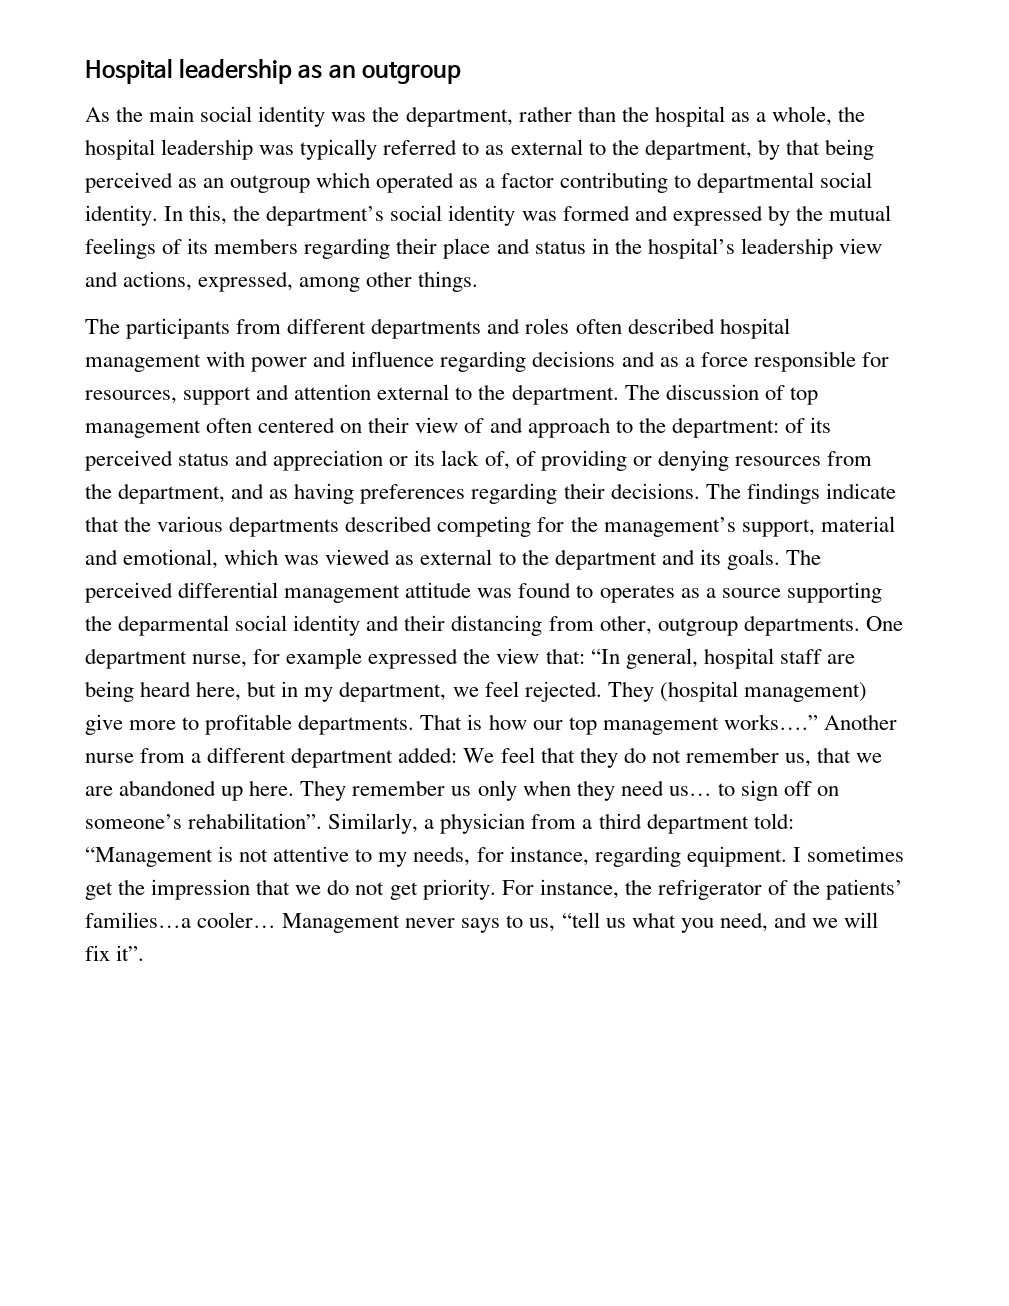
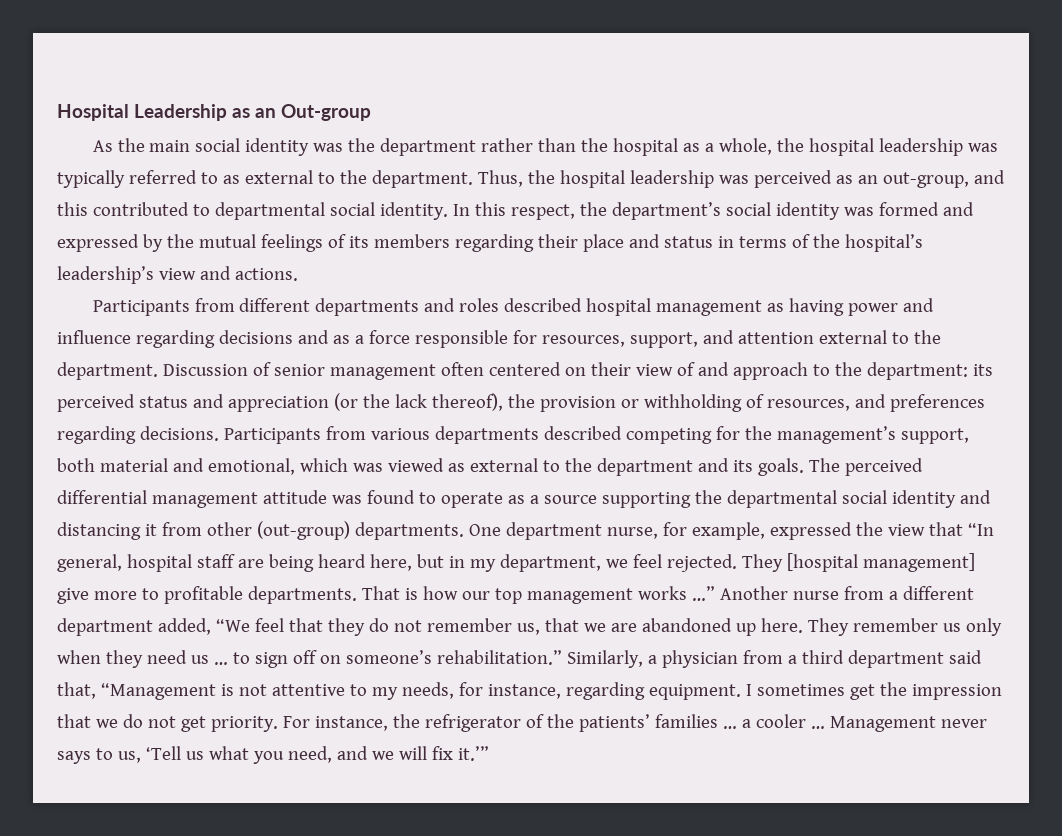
[179,58,461,84] leadership as an outgroup -> [134,104,371,121] Leadership as an Out-group
[405,106,513,127] department, -> [380,138,477,156] department
[644,139,874,160] [85,172,668,193] department, by that being perceived as an outgroup which operated as a factor contributing -> [371,170,1005,188] [57,202,189,216] department. Thus, the hospital leadership was perceived as an out-group, and this contributed
[189,205,228,225] this, -> [474,202,575,220] this respect,
(609, 246) none -> [738,234,810,248] terms of
[740,238,833,259] leadership -> [57,266,154,284] leadership’s
[123,271,479,292] [85,318,231,339] actions, expressed, among other things. // The participants -> [234,268,298,281] [92,300,190,316] actions. // Participants
[575,319,622,334] often -> (500, 305) none
[206,351,246,367] with -> [767,298,845,316] as having
[183,387,252,405] support -> [629,332,698,348] support,
[624,384,818,405] The discussion of top -> [162,362,325,376] Discussion of senior
[784,418,805,433] of -> (968, 371) none
[389,450,872,471] [85,483,896,504] [85,516,152,532] or its lack of, of providing or denying resources from the department, and as having preferences regarding their decisions. The findings indicate that the -> [333,393,985,412] [57,426,366,444] (or the lack thereof), the provision or withholding of resources, and preferences regarding decisions. Participants from
(815, 528) none -> [57,458,95,472] both
[599,585,675,603] operates -> [440,492,503,508] operate
[118,615,230,636] deparmental -> [726,490,837,508] departmental
[404,615,738,636] their distancing from other, outgroup -> [57,521,350,540] distancing it from other (out-group)
[286,648,363,669] example -> [691,522,765,540] example,
[545,648,585,664] that: -> [928,522,963,536] that
[659,681,867,702] (hospital management) -> [786,553,975,572] [hospital management]
[723,714,818,730] works….” -> [637,586,715,601] works …”
[398,747,495,763] added: We -> [157,618,250,635] added, “We
[668,786,712,796] us… -> [190,655,228,665] us …
[188,813,323,829] rehabilitation”. -> [436,650,562,665] rehabilitation.”
[753,813,794,829] told: -> [948,650,982,664] [57,682,96,699] said that,
[85,912,277,928] families…a cooler… -> [654,714,825,729] families … a cooler …
[561,912,600,928] “tell -> [145,746,181,760] ‘Tell
[116,945,145,961] it”. -> [457,746,489,761] it.’”

